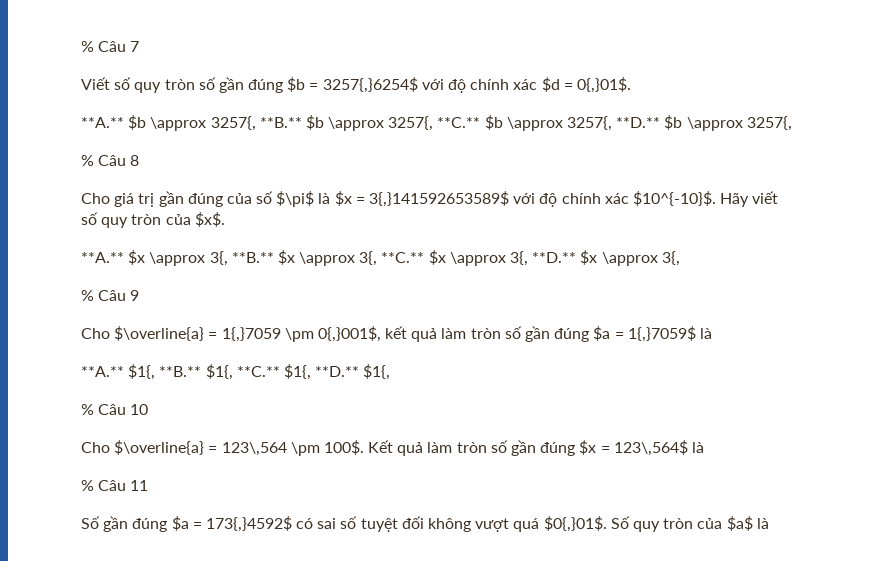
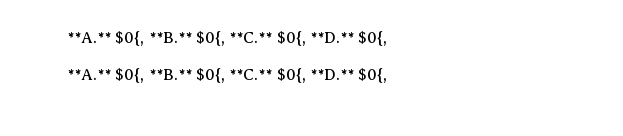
[81,41,140,52] [81,77,631,93] [81,115,792,131] [81,155,140,166] [81,191,779,207] [81,212,225,228] [81,250,680,266] [81,290,140,301] [81,326,712,342] [81,364,391,380] [81,404,149,415] [81,440,704,456] [81,480,149,491] [81,516,769,532] % Câu 7 // Viết số quy tròn số gần đúng $b = 3257{,}6254$ với độ chính xác $d = 0{,}01$. // **A.** $b \approx 3257{, **B.** $b \approx 3257{, **C.** $b \approx 3257{, **D.** $b \approx 3257{, // % Câu 8 // Cho giá trị gần đúng của số $\pi$ là $x = 3{,}141592653589$ với độ chính xác $10^{-10}$. Hãy viết số quy tròn của $x$. // **A.** $x \approx 3{, **B.** $x \approx 3{, **C.** $x \approx 3{, **D.** $x \approx 3{, // % Câu 9 // Cho $\overline{a} = 1{,}7059 \pm 0{,}001$, kết quả làm tròn số gần đúng $a = 1{,}7059$ là // **A.** $1{, **B.** $1{, **C.** $1{, **D.** $1{, // % Câu 10 // Cho $\overline{a} = 123\,564 \pm 100$. Kết quả làm tròn số gần đúng $x = 123\,564$ là // % Câu 11 // Số gần đúng $a = 173{,}4592$ có sai số tuyệt đối không vượt quá $0{,}01$. Số quy tròn của $a$ là -> [67,31,388,46] [67,68,388,83] **A.** $0{, **B.** $0{, **C.** $0{, **D.** $0{, // **A.** $0{, **B.** $0{, **C.** $0{, **D.** $0{,

